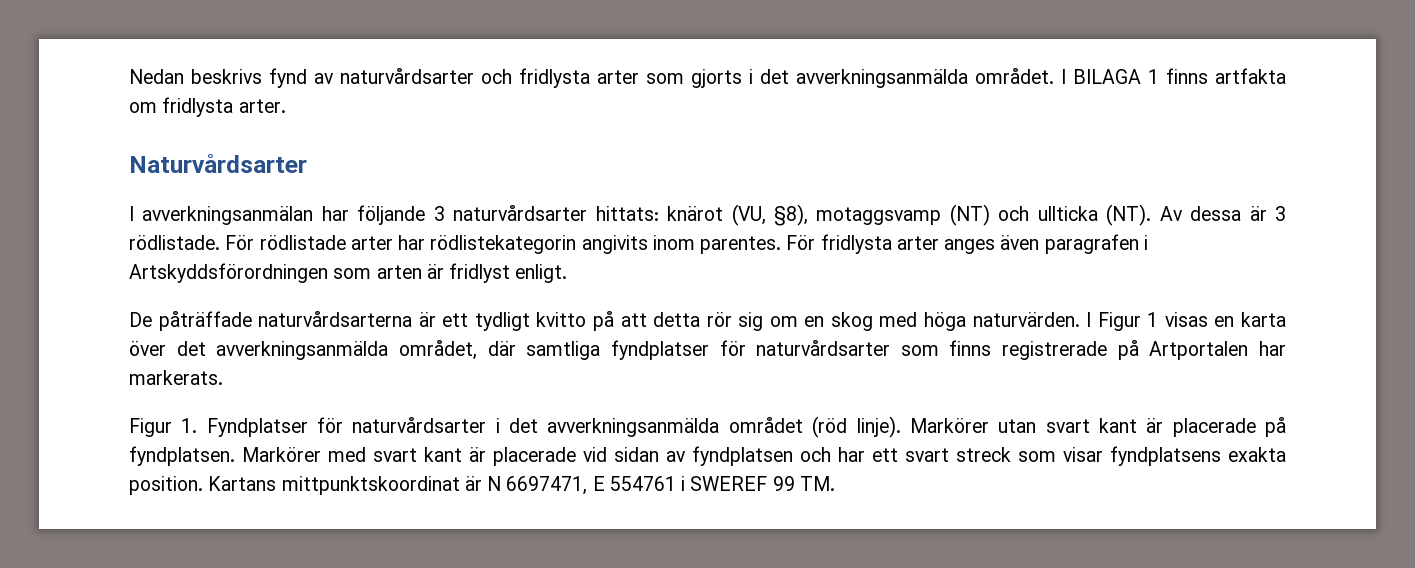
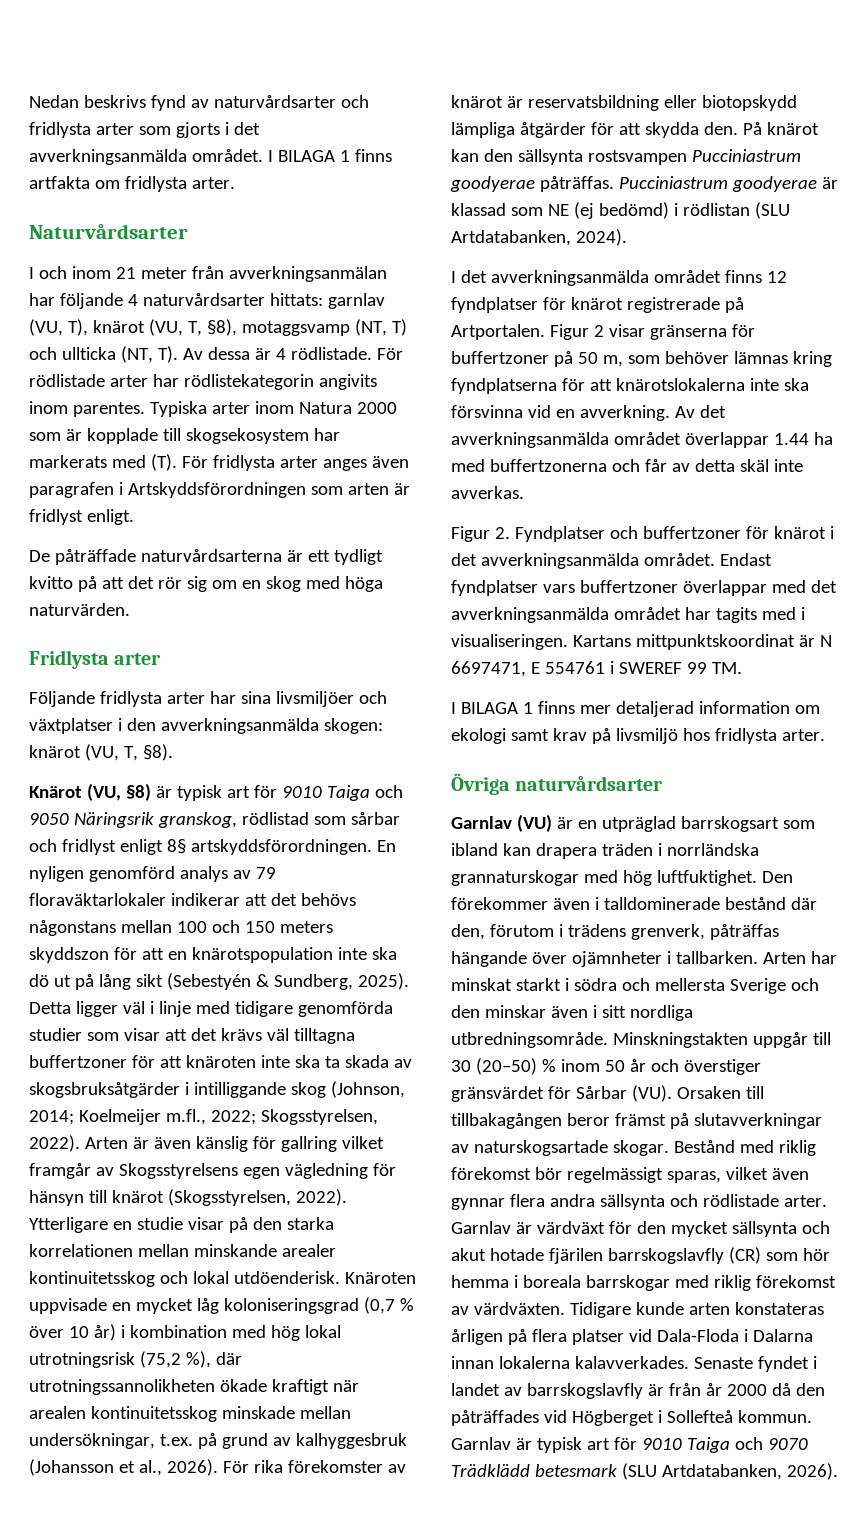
(134, 213) none -> [38,266,224,279] och inom 21 meter från
[433,206,445,221] 3 -> [127,294,138,306] 4
[667,204,766,226] knärot (VU, -> [327,293,385,309] [29,319,202,336] garnlav (VU, T), knärot (VU, T,
[949,204,1152,226] (NT) och ullticka (NT). -> [354,319,407,336] [29,346,178,363] (NT, T) och ullticka (NT, T).
[1274,206,1286,221] 3 -> [275,348,286,360] 4
(782, 245) none -> [149,401,397,417] [29,428,340,444] [29,454,177,471] Typiska arter inom Natura 2000 som är kopplade till skogsekosystem har markerats med (T).
[653,312,701,327] detta -> [127,576,154,589] det
[1086,312,1287,331] [129,340,1286,360] [129,370,223,385] [129,416,1286,438] [129,446,1286,466] [129,476,203,495] I Figur 1 visas en karta över det avverkningsanmälda området, där samtliga fyndplatser för naturvårdsarter som finns registrerade på Artportalen har markerats. // Figur 1. Fyndplatser för naturvårdsarter i det avverkningsanmälda området (röd linje). Markörer utan svart kant är placerade på fyndplatsen. Markörer med svart kant är placerade vid sidan av fyndplatsen och har ett svart streck som visar fyndplatsens exakta position. -> [29,650,162,669] [29,691,387,707] [29,718,383,734] [29,744,173,761] [29,783,403,801] [29,812,400,828] [29,839,396,855] [29,866,276,882] [29,893,356,906] [29,920,333,936] [29,947,397,963] [29,973,409,990] [29,1001,393,1017] [29,1028,355,1044] [29,1055,412,1068] [29,1081,405,1098] [29,1109,378,1125] [29,1135,384,1152] [29,1163,396,1179] [29,1189,347,1206] [29,1217,334,1233] [29,1244,336,1257] [29,1271,416,1287] [29,1297,414,1314] [29,1324,341,1341] [29,1351,242,1368] [29,1379,359,1395] [29,1406,351,1422] [29,1433,407,1449] [29,1459,406,1476] [451,95,797,111] [451,122,819,138] [451,149,801,165] [450,176,838,192] [451,202,790,219] [451,229,627,246] [451,270,787,286] [451,297,744,313] [451,324,755,340] [451,351,832,367] [451,378,809,394] [451,405,726,421] [451,432,833,448] [451,459,803,472] [451,486,524,499] [451,526,834,542] [451,553,772,569] [451,580,837,596] [451,607,805,623] [451,634,568,650] // Fridlysta arter // Följande fridlysta arter har sina livsmiljöer och växtplatser i den avverkningsanmälda skogen: knärot (VU, T, §8). // Knärot (VU, §8) är typisk art för 9010 Taiga och 9050 Näringsrik granskog, rödlistad som sårbar och fridlyst enligt 8§ artskyddsförordningen. En nyligen genomförd analys av 79 floraväktarlokaler indikerar att det behövs någonstans mellan 100 och 150 meters skyddszon för att en knärotspopulation inte ska dö ut på lång sikt (Sebestyén & Sundberg, 2025). Detta ligger väl i linje med tidigare genomförda studier som visar att det krävs väl tilltagna buffertzoner för att knäroten inte ska ta skada av skogsbruksåtgärder i intilliggande skog (Johnson, 2014; Koelmeijer m.fl., 2022; Skogsstyrelsen, 2022). Arten är även känslig för gallring vilket framgår av Skogsstyrelsens egen vägledning för hänsyn till knärot (Skogsstyrelsen, 2022). Ytterligare en studie visar på den starka korrelationen mellan minskande arealer kontinuitetsskog och lokal utdöenderisk. Knäroten uppvisade en mycket låg koloniseringsgrad (0,7 % över 10 år) i kombination med hög lokal utrotningsrisk (75,2 %), där utrotningssannolikheten ökade kraftigt när arealen kontinuitetsskog minskade mellan undersökningar, t.ex. på grund av kalhyggesbruk (Johansson et al., 2026). För rika förekomster av knärot är reservatsbildning eller biotopskydd lämpliga åtgärder för att skydda den. På knärot kan den sällsynta rostsvampen Pucciniastrum goodyerae påträffas. Pucciniastrum goodyerae är klassad som NE (ej bedömd) i rödlistan (SLU Artdatabanken, 2024). // I det avverkningsanmälda området finns 12 fyndplatser för knärot registrerade på Artportalen. Figur 2 visar gränserna för buffertzoner på 50 m, som behöver lämnas kring fyndplatserna för att knärotslokalerna inte ska försvinna vid en avverkning. Av det avverkningsanmälda området överlappar 1.44 ha med buffertzonerna och får av detta skäl inte avverkas. // Figur 2. Fyndplatser och buffertzoner för knärot i det avverkningsanmälda området. Endast fyndplatser vars buffertzoner överlappar med det avverkningsanmälda området har tagits med i visualiseringen.
(835, 483) none -> [451,701,820,717] [451,728,825,744] [451,773,664,795] [451,814,815,832] [451,843,759,859] [451,870,793,886] [451,897,817,910] [451,924,779,940] [451,951,837,967] [451,978,819,994] [451,1005,693,1021] [451,1032,831,1048] [451,1058,761,1075] [451,1085,764,1102] [451,1113,822,1129] [451,1140,816,1156] [451,1167,809,1183] [451,1194,827,1210] [451,1221,830,1237] [451,1247,830,1264] [451,1275,836,1291] [451,1302,824,1318] [451,1329,813,1345] [451,1356,817,1372] [451,1383,825,1399] [451,1410,812,1426] [451,1437,808,1453] [451,1463,838,1480] // I BILAGA 1 finns mer detaljerad information om ekologi samt krav på livsmiljö hos fridlysta arter. // Övriga naturvårdsarter // Garnlav (VU) är en utpräglad barrskogsart som ibland kan drapera träden i norrländska grannaturskogar med hög luftfuktighet. Den förekommer även i talldominerade bestånd där den, förutom i trädens grenverk, påträffas hängande över ojämnheter i tallbarken. Arten har minskat starkt i södra och mellersta Sverige och den minskar även i sitt nordliga utbredningsområde. Minskningstakten uppgår till 30 (20–50) % inom 50 år och överstiger gränsvärdet för Sårbar (VU). Orsaken till tillbakagången beror främst på slutavverkningar av naturskogsartade skogar. Bestånd med riklig förekomst bör regelmässigt sparas, vilket även gynnar flera andra sällsynta och rödlistade arter. Garnlav är värdväxt för den mycket sällsynta och akut hotade fjärilen barrskogslavfly (CR) som hör hemma i boreala barrskogar med riklig förekomst av värdväxten. Tidigare kunde arten konstateras årligen på flera platser vid Dala-Floda i Dalarna innan lokalerna kalavverkades. Senaste fyndet i landet av barrskogslavfly är från år 2000 då den påträffades vid Högberget i Sollefteå kommun. Garnlav är typisk art för 9010 Taiga och 9070 Trädklädd betesmark (SLU Artdatabanken, 2026).

